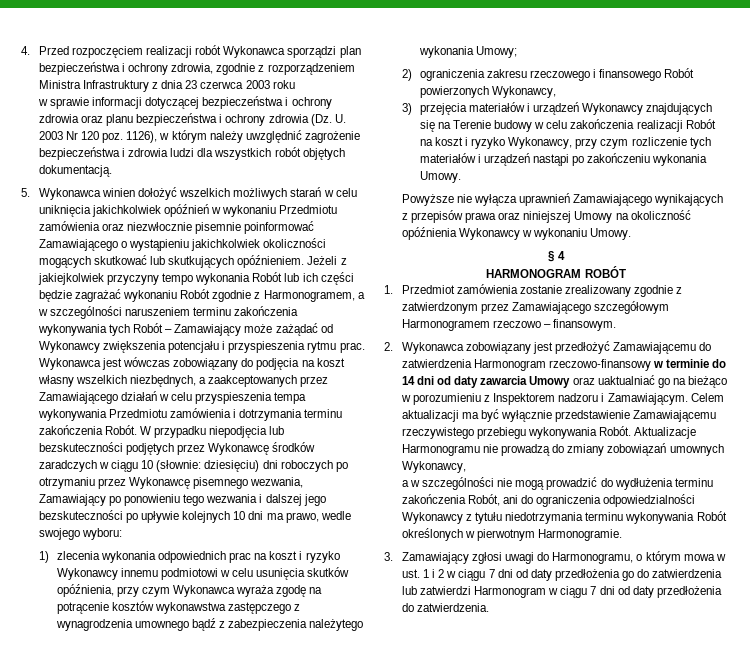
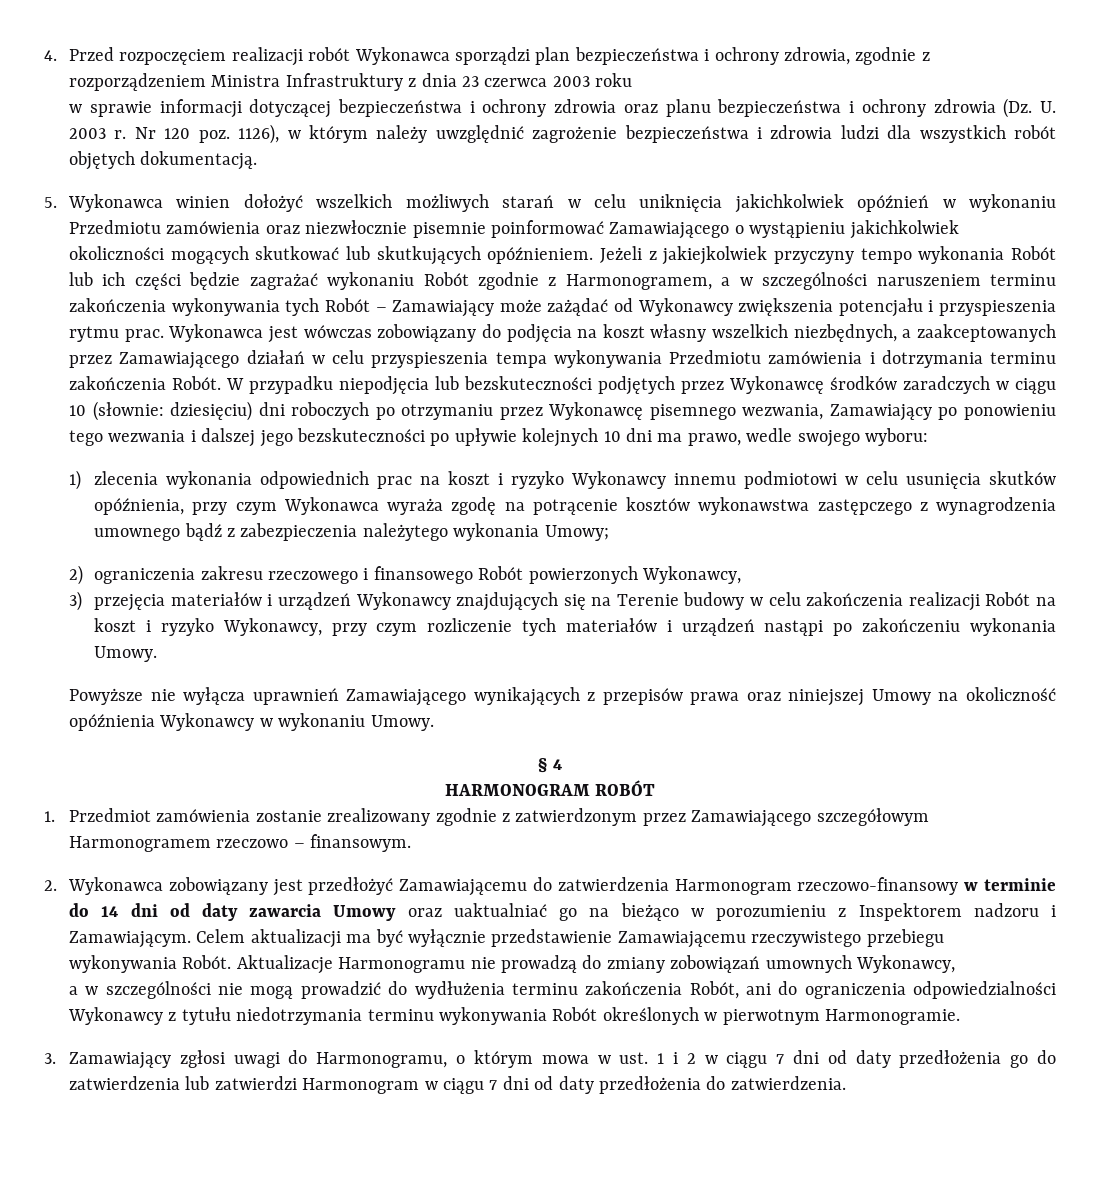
(63, 135) none -> [114,130,127,139] r.

